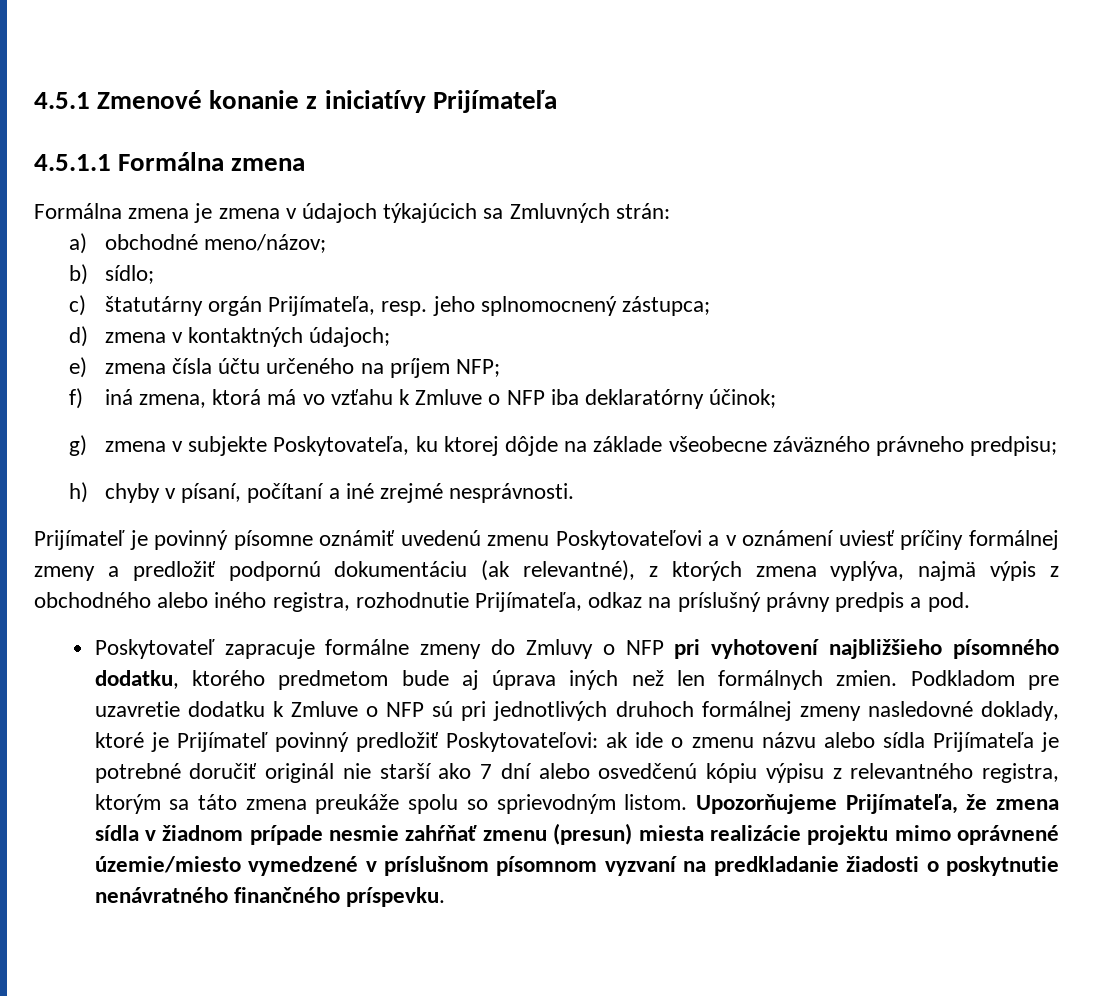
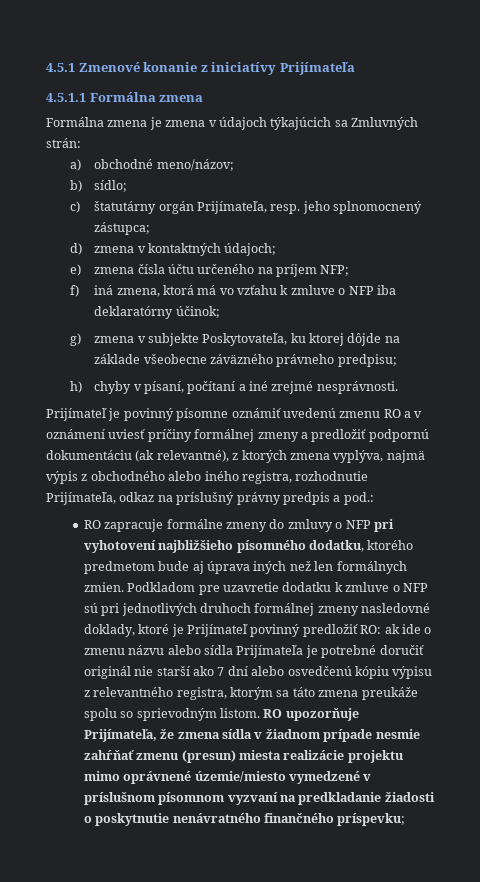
[415,389,483,405] Zmluve -> [290,285,335,295] zmluve
[555,530,702,550] Poskytovateľovi -> [383,409,401,418] RO
[927,592,970,612] [94,639,215,659] pod. // Poskytovateľ -> [343,492,374,505] [83,520,101,529] pod.: // RO
[525,639,593,659] Zmluvy -> [287,519,333,532] zmluvy
[290,701,358,717] Zmluve -> [345,582,390,592] zmluve
[446,732,599,752] Poskytovateľovi: -> [360,625,382,634] RO:
[695,794,837,814] Upozorňujeme -> [263,708,359,721] RO upozorňuje
[346,887,446,907] príspevku. -> [337,813,406,826] príspevku;

